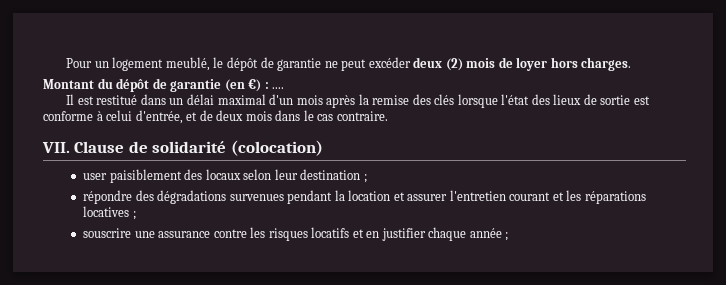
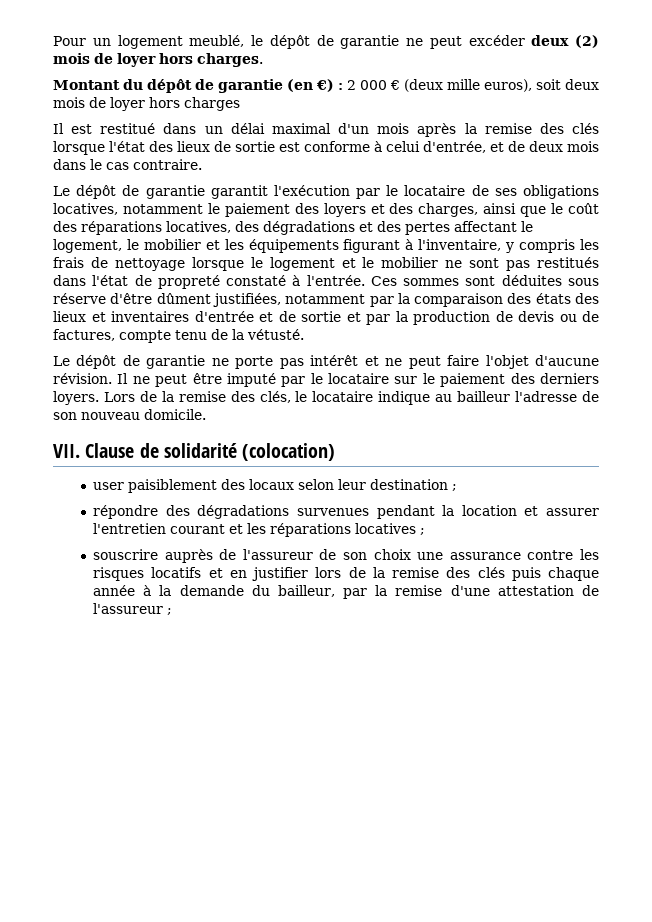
[272,87,285,89] .... -> [347,79,599,92] [53,97,240,111] 2 000 € (deux mille euros), soit deux mois de loyer hors charges
(388, 116) none -> [53,185,599,199] [53,203,600,217] [53,221,533,235] [53,239,600,253] [53,257,599,271] [53,275,599,289] [53,293,599,307] [53,311,599,325] [53,329,304,343] [53,355,599,369] [53,373,599,387] [53,391,599,405] [53,409,206,420] // Le dépôt de garantie garantit l'exécution par le locataire de ses obligations locatives, notamment le paiement des loyers et des charges, ainsi que le coût des réparations locatives, des dégradations et des pertes affectant le logement, le mobilier et les équipements figurant à l'inventaire, y compris les frais de nettoyage lorsque le logement et le mobilier ne sont pas restitués dans l'état de propreté constaté à l'entrée. Ces sommes sont déduites sous réserve d'être dûment justifiées, notamment par la comparaison des états des lieux et inventaires d'entrée et de sortie et par la production de devis ou de factures, compte tenu de la vétusté. // Le dépôt de garantie ne porte pas intérêt et ne peut faire l'objet d'aucune révision. Il ne peut être imputé par le locataire sur le paiement des derniers loyers. Lors de la remise des clés, le locataire indique au bailleur l'adresse de son nouveau domicile.
(132, 233) none -> [164,549,411,563] auprès de l'assureur de son choix
[428,227,502,241] chaque année -> [315,567,599,581] [93,585,600,599] [93,603,164,614] lors de la remise des clés puis chaque année à la demande du bailleur, par la remise d'une attestation de l'assureur

